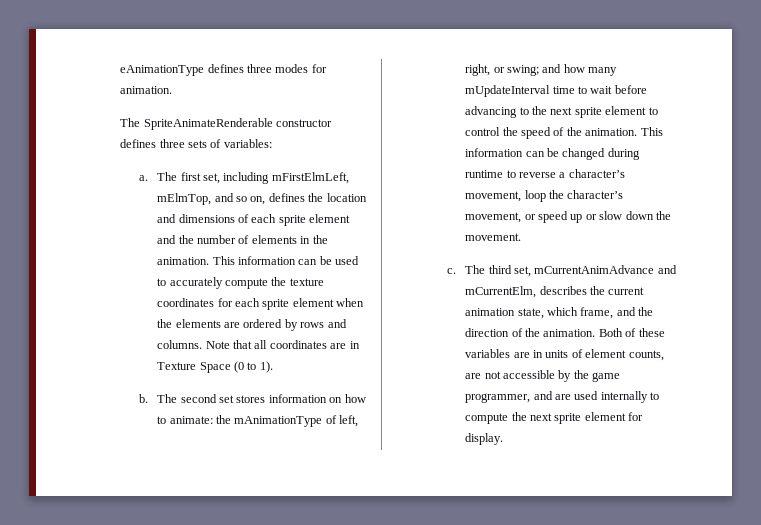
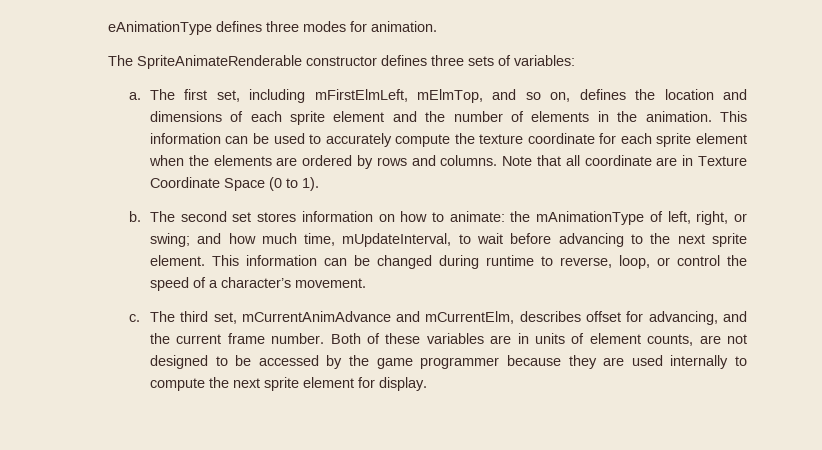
[157,298,215,307] coordinates -> [527,133,595,144] coordinate
[269,340,327,349] coordinates -> [584,155,652,166] coordinate
(197, 366) none -> [149,177,220,188] Coordinate
[588,67,618,76] [465,85,575,97] many mUpdateInterval time -> [261,233,452,247] much time, mUpdateInterval,
[605,106,658,115] [465,127,638,139] element to control the speed of the animation. -> [149,255,205,266] element.
[519,169,625,178] [465,190,624,202] [465,211,671,223] reverse a character’s movement, loop the character’s movement, or speed up or slow down the -> [559,255,748,269] [149,277,291,291] reverse, loop, or control the speed of a character’s
[590,286,645,295] [465,307,654,319] [465,328,596,337] the current animation state, which frame, and the direction of the animation. -> [586,311,748,325] [149,333,325,344] offset for advancing, and the current frame number.
[503,370,621,382] [465,391,553,403] accessible by the game programmer, and -> [149,355,597,369] designed to be accessed by the game programmer because they

